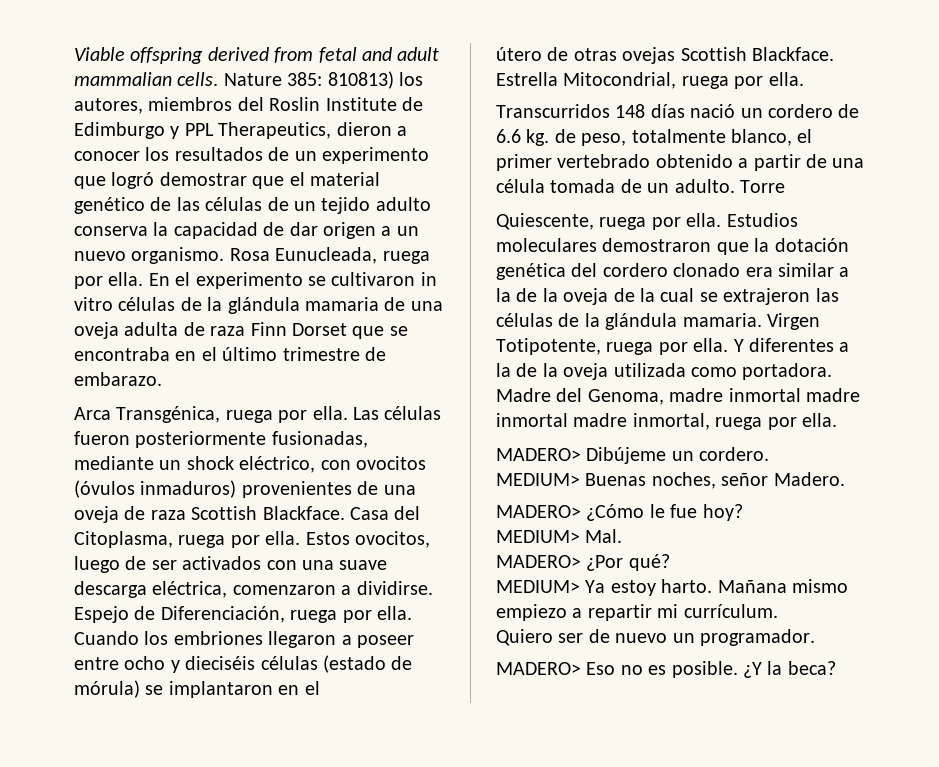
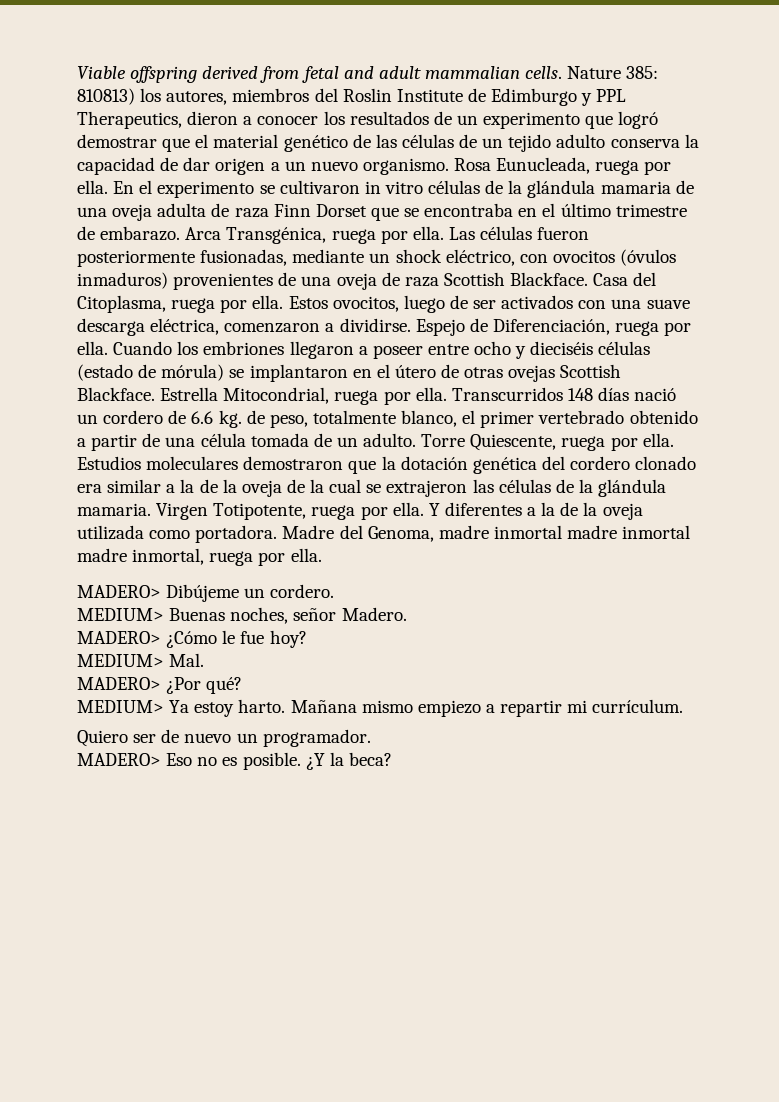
(162, 379) // -> (181, 233) none
(320, 688) // -> (390, 371) none
(804, 79) // -> (447, 394) none
(785, 186) // -> (466, 440) none

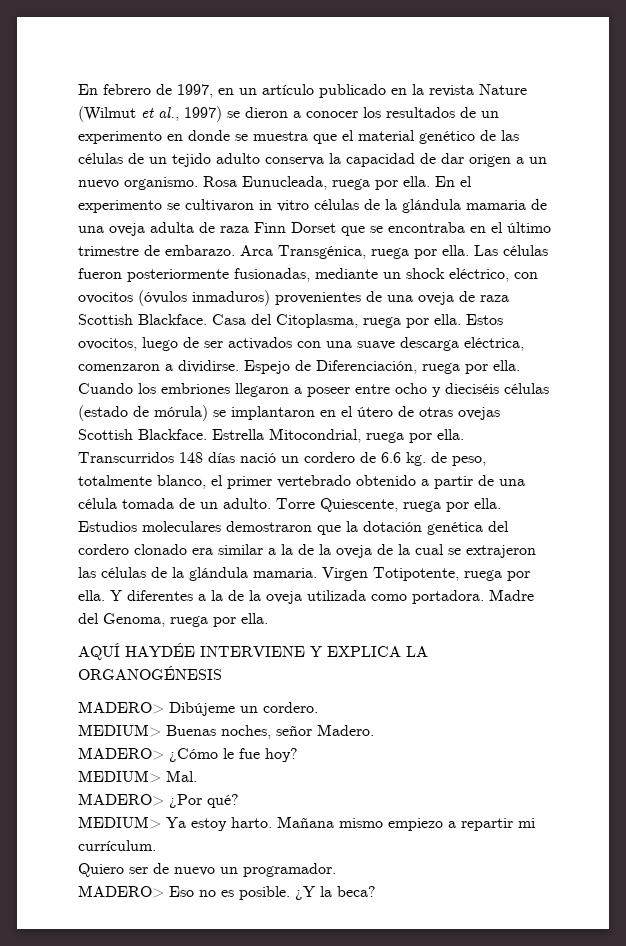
[77,66,659,83] [77,88,627,106] [77,111,182,129] Viable offspring derived from fetal and adult mammalian cells. Nature 385: 810813) los autores, miembros del Roslin Institute de Edimburgo y PPL Therapeutics, -> [78,84,527,98] [78,106,240,122] En febrero de 1997, en un artículo publicado en la revista Nature (Wilmut et al., 1997) se
[585,111,659,129] [77,134,157,148] que logró demostrar -> [167,130,308,141] en donde se muestra
[438,525,691,539] [77,548,322,566] madre inmortal madre inmortal madre inmortal, ruega por ella. -> [170,613,268,627] [78,643,428,660] [78,666,222,680] ruega por ella. // AQUÍ HAYDÉE INTERVIENE Y EXPLICA LA ORGANOGÉNESIS

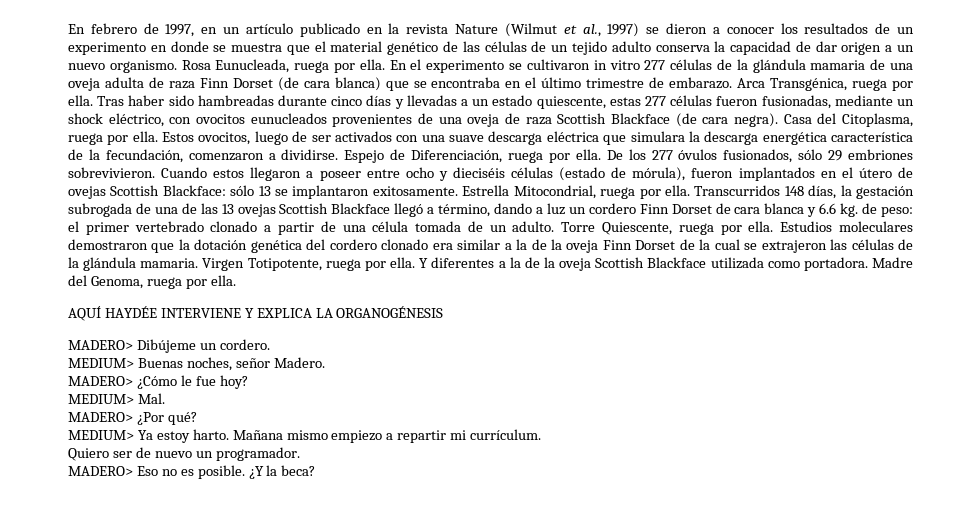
(309, 206) none -> [644,60,666,70] 277
(336, 227) none -> [277,77,381,91] (de cara blanca)
[474,245,498,256] Las -> [97,95,666,109] Tras haber sido hambreadas durante cinco días y llevadas a un estado quiescente, estas 277
[127,269,229,282] posteriormente -> (759, 101) none
[138,290,270,306] (óvulos inmaduros) -> [250,113,327,124] eunucleados
[138,314,207,325] Blackface. -> [611,113,778,127] Blackface (de cara negra).
[464,337,524,351] eléctrica, -> [546,131,913,145] [68,149,183,163] eléctrica que simulara la descarga energética característica de la fecundación,
[78,383,230,394] Cuando los embriones -> [606,149,914,163] [68,167,245,178] De los 277 óvulos fusionados, sólo 29 embriones sobrevivieron. Cuando estos
[154,405,315,421] mórula) se implantaron -> [632,167,815,181] mórula), fueron implantados
[419,407,500,420] [78,429,207,440] otras ovejas Scottish Blackface. -> [68,185,458,199] ovejas Scottish Blackface: sólo 13 se implantaron exitosamente.
[208,452,486,466] [78,475,206,489] días nació un cordero de 6.6 kg. de peso, totalmente blanco, -> [808,185,914,199] [68,203,913,217] días, la gestación subrogada de una de las 13 ovejas Scottish Blackface llegó a término, dando a luz un cordero Finn Dorset de cara blanca y 6.6 kg. de peso:
[356,475,416,486] obtenido -> [210,221,258,232] clonado
(372, 551) none -> [602,240,676,250] Finn Dorset
(302, 597) none -> [595,257,707,268] Scottish Blackface

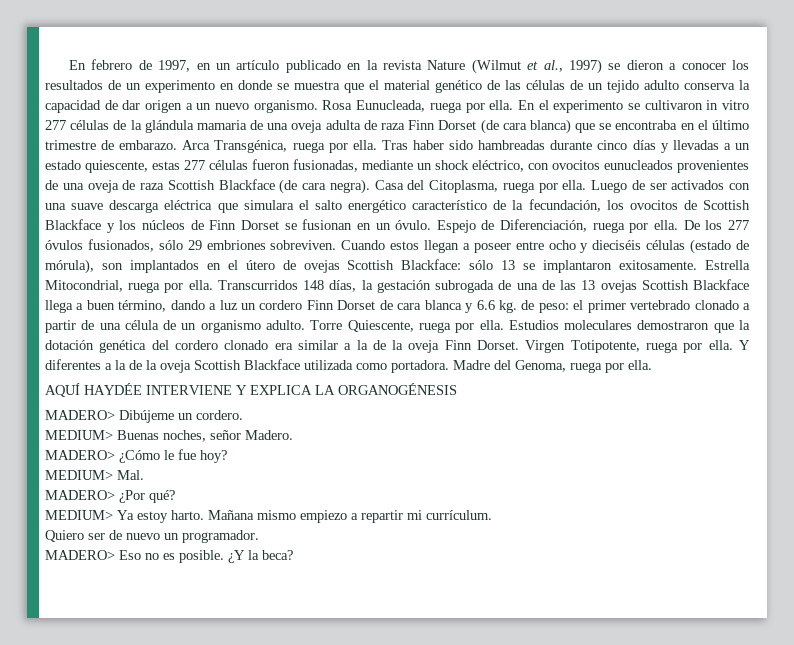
[162,131,288,145] Estos ovocitos, luego -> [591,180,627,193] Luego
[688,131,913,145] [68,149,339,163] la descarga energética característica de la fecundación, comenzaron a dividirse. -> [298,199,750,213] [45,219,432,233] el salto energético característico de la fecundación, los ovocitos de Scottish Blackface y los núcleos de Finn Dorset se fusionan en un óvulo.
[68,167,155,178] sobrevivieron. -> [270,240,337,250] sobreviven.
[250,167,302,181] llegaron -> [424,240,460,253] llegan
[691,168,734,178] fueron -> [101,263,123,270] son
[394,203,435,217] llegó a -> [45,300,115,313] llega a buen
[415,221,507,232] tomada de un -> [163,320,261,333] de un organismo
[635,239,914,253] [68,257,199,271] Dorset de la cual se extrajeron las células de la glándula mamaria. -> [477,340,520,350] Dorset.

